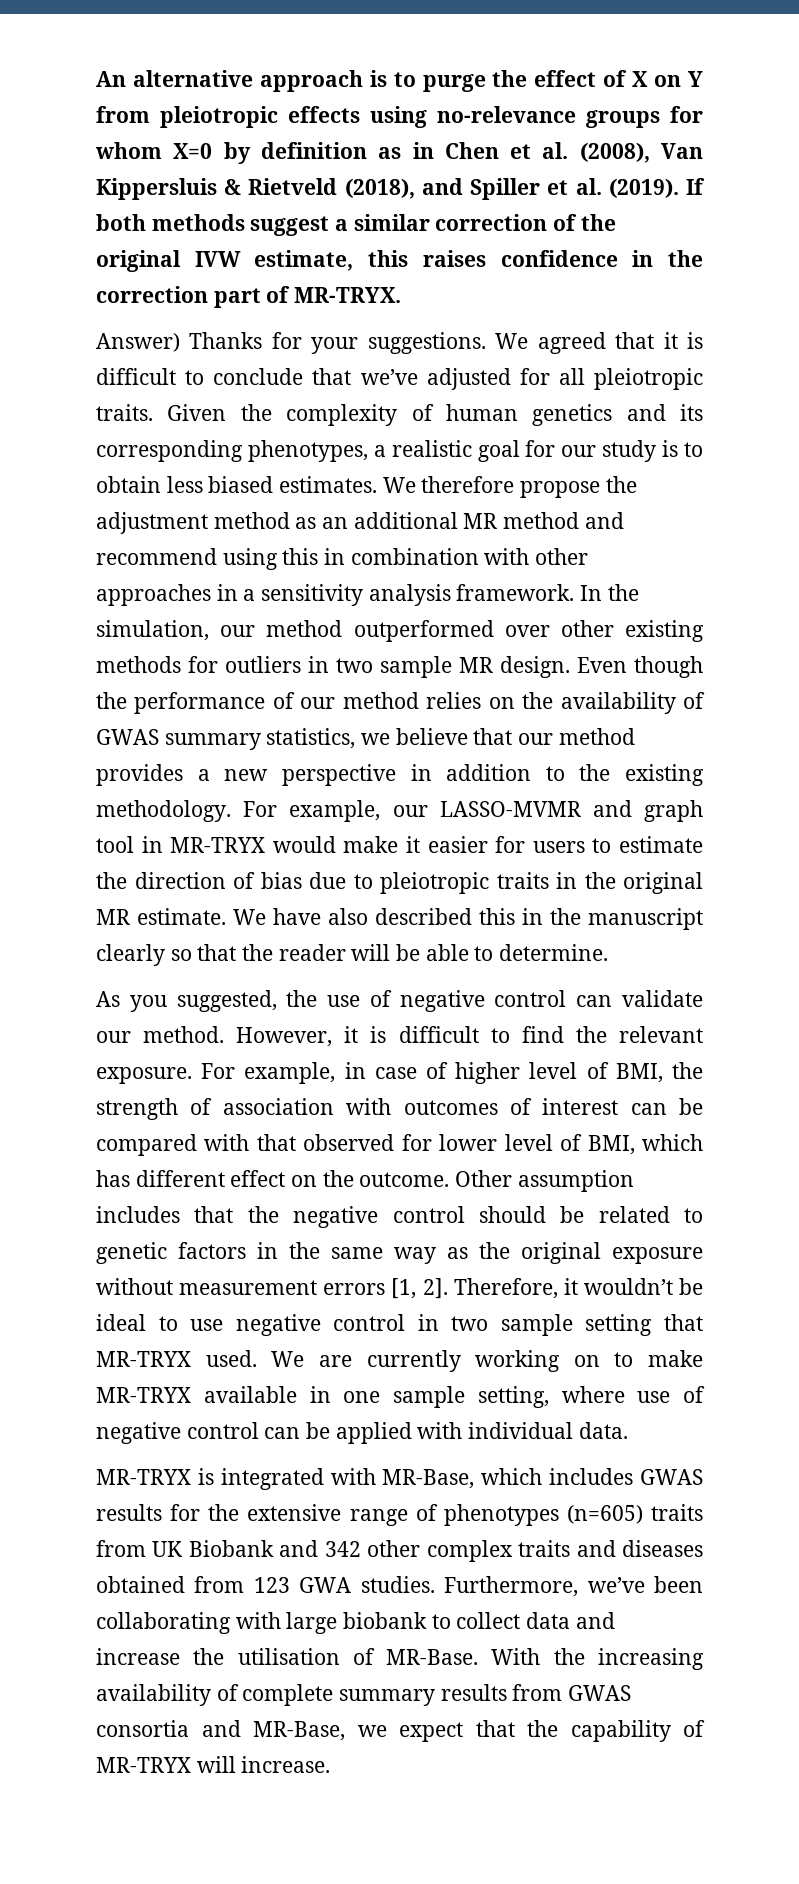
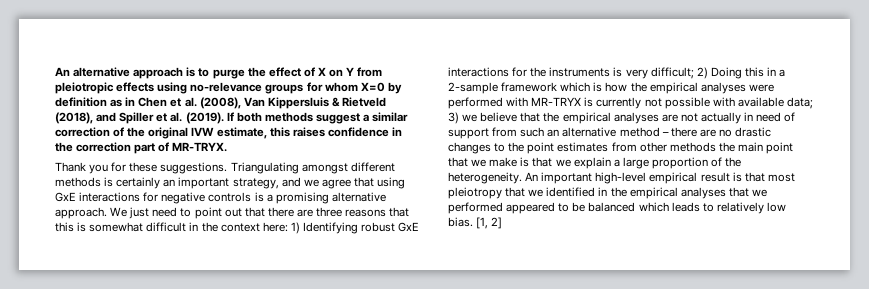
[96,332,704,354] [96,368,703,390] [96,404,703,426] [96,440,704,462] [96,476,637,498] [96,512,624,534] [96,548,589,570] [96,584,639,606] [96,620,704,642] [96,656,703,678] [96,692,706,714] [96,728,635,750] [96,764,704,786] [96,800,703,822] [96,836,704,853] [96,872,703,894] [96,908,703,930] [96,944,609,966] [96,990,703,1012] [96,1026,703,1047] [96,1062,703,1084] [96,1098,703,1120] [96,1134,704,1156] [96,1170,634,1192] [96,1206,703,1228] [96,1242,703,1264] [96,1278,703,1299] [96,1314,703,1336] [96,1350,703,1372] [96,1386,705,1408] [96,1422,628,1444] [96,1468,703,1490] [96,1504,703,1526] [96,1540,704,1562] [96,1576,703,1597] [96,1612,615,1634] [96,1648,704,1670] [96,1684,632,1706] [96,1720,705,1742] [96,1756,331,1773] Answer) Thanks for your suggestions. We agreed that it is difficult to conclude that we’ve adjusted for all pleiotropic traits. Given the complexity of human genetics and its corresponding phenotypes, a realistic goal for our study is to obtain less biased estimates. We therefore propose the adjustment method as an additional MR method and recommend using this in combination with other approaches in a sensitivity analysis framework. In the simulation, our method outperformed over other existing methods for outliers in two sample MR design. Even though the performance of our method relies on the availability of GWAS summary statistics, we believe that our method provides a new perspective in addition to the existing methodology. For example, our LASSO-MVMR and graph tool in MR-TRYX would make it easier for users to estimate the direction of bias due to pleiotropic traits in the original MR estimate. We have also described this in the manuscript clearly so that the reader will be able to determine. // As you suggested, the use of negative control can validate our method. However, it is difficult to find the relevant exposure. For example, in case of higher level of BMI, the strength of association with outcomes of interest can be compared with that observed for lower level of BMI, which has different effect on the outcome. Other assumption includes that the negative control should be related to genetic factors in the same way as the original exposure without measurement errors [1, 2]. Therefore, it wouldn’t be ideal to use negative control in two sample setting that MR-TRYX used. We are currently working on to make MR-TRYX available in one sample setting, where use of negative control can be applied with individual data. // MR-TRYX is integrated with MR-Base, which includes GWAS results for the extensive range of phenotypes (n=605) traits from UK Biobank and 342 other complex traits and diseases obtained from 123 GWA studies. Furthermore, we’ve been collaborating with large biobank to collect data and increase the utilisation of MR-Base. With the increasing availability of complete summary results from GWAS consortia and MR-Base, we expect that the capability of MR-TRYX will increase. -> [55,162,395,174] [55,177,406,189] [55,192,386,204] [55,207,410,219] [55,222,420,234] [448,67,786,79] [448,82,774,94] [448,97,813,109] [448,112,796,124] [448,127,772,139] [448,142,794,154] [448,157,742,169] [448,172,795,184] [448,187,767,199] [448,202,786,214] [448,217,503,229] Thank you for these suggestions. Triangulating amongst different methods is certainly an important strategy, and we agree that using GxE interactions for negative controls is a promising alternative approach. We just need to point out that there are three reasons that this is somewhat difficult in the context here: 1) Identifying robust GxE interactions for the instruments is very difficult; 2) Doing this in a 2-sample framework which is how the empirical analyses were performed with MR-TRYX is currently not possible with available data; 3) we believe that the empirical analyses are not actually in need of support from such an alternative method – there are no drastic changes to the point estimates from other methods the main point that we make is that we explain a large proportion of the heterogeneity. An important high-level empirical result is that most pleiotropy that we identified in the empirical analyses that we performed appeared to be balanced which leads to relatively low bias. [1, 2]

